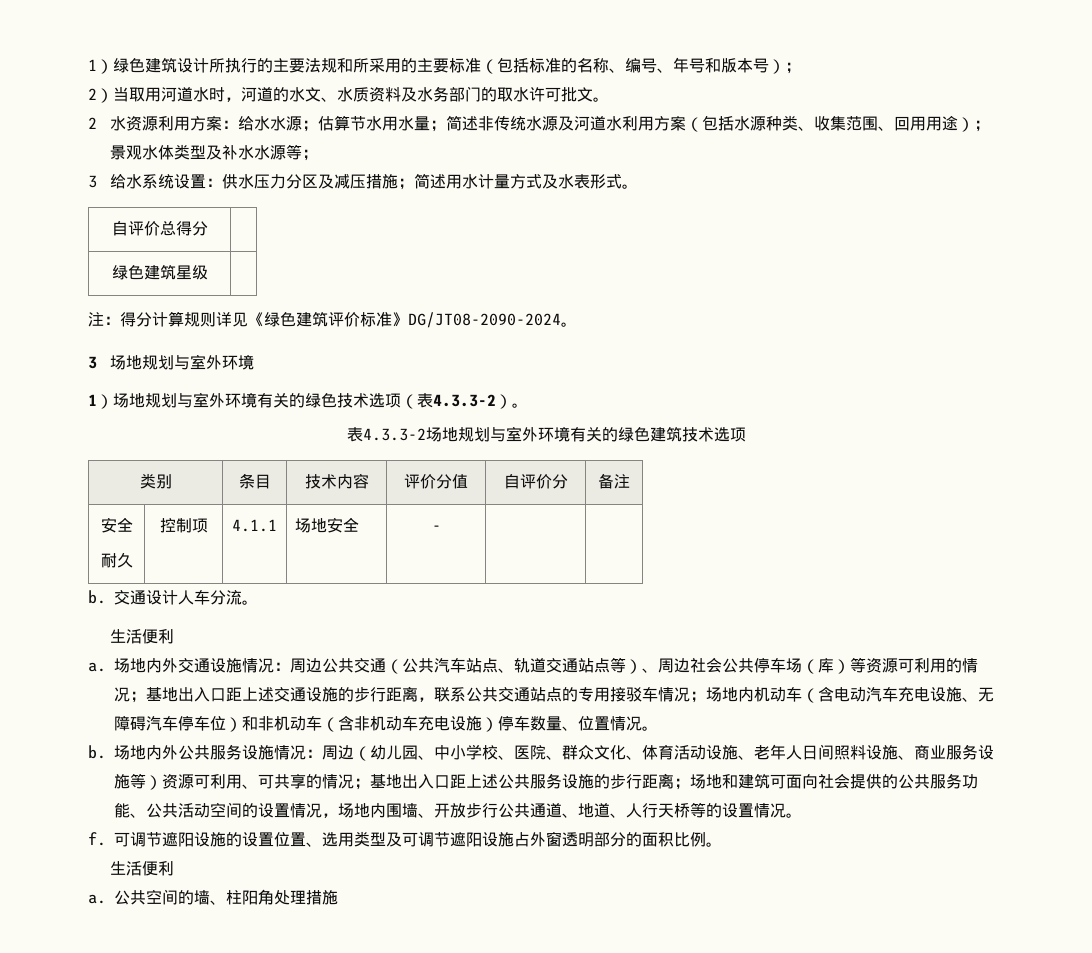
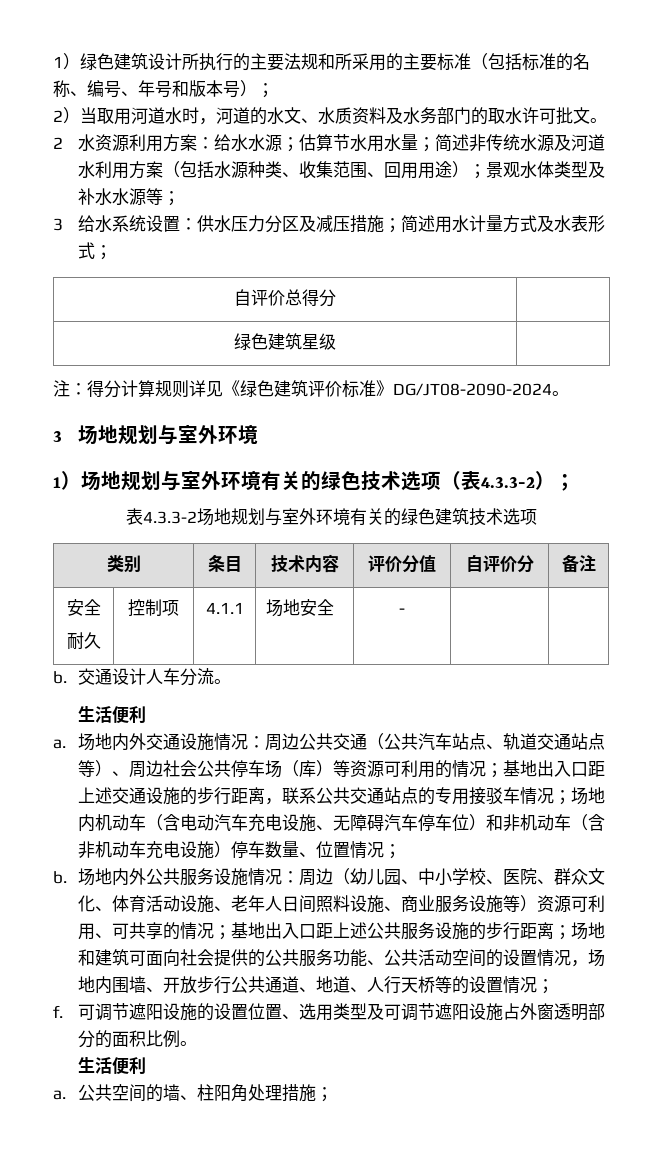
[622,184,639,189] 。 -> [95,245,113,260] ；
[512,403,528,408] 。 -> [555,474,575,491] ；
[642,726,658,731] 。 -> [384,844,402,859] ；
[786,813,802,818] 。 -> [537,979,555,994] ；
(338, 897) none -> [316,1087,334,1102] ；

